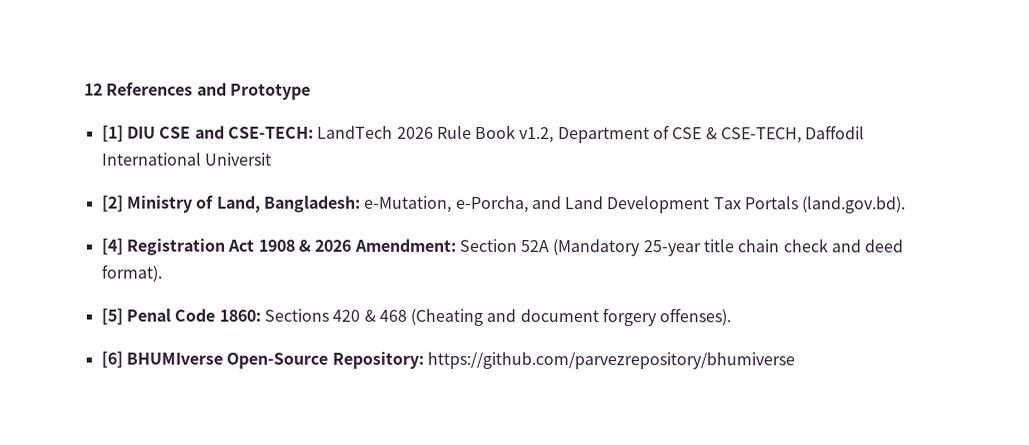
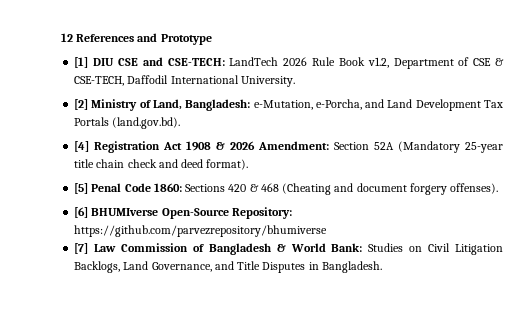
[204,152,272,166] Universit -> [240,76,295,87] University.
(795, 360) none -> [74,243,503,255] [74,261,382,273] // [7] Law Commission of Bangladesh & World Bank: Studies on Civil Litigation Backlogs, Land Governance, and Title Disputes in Bangladesh.

